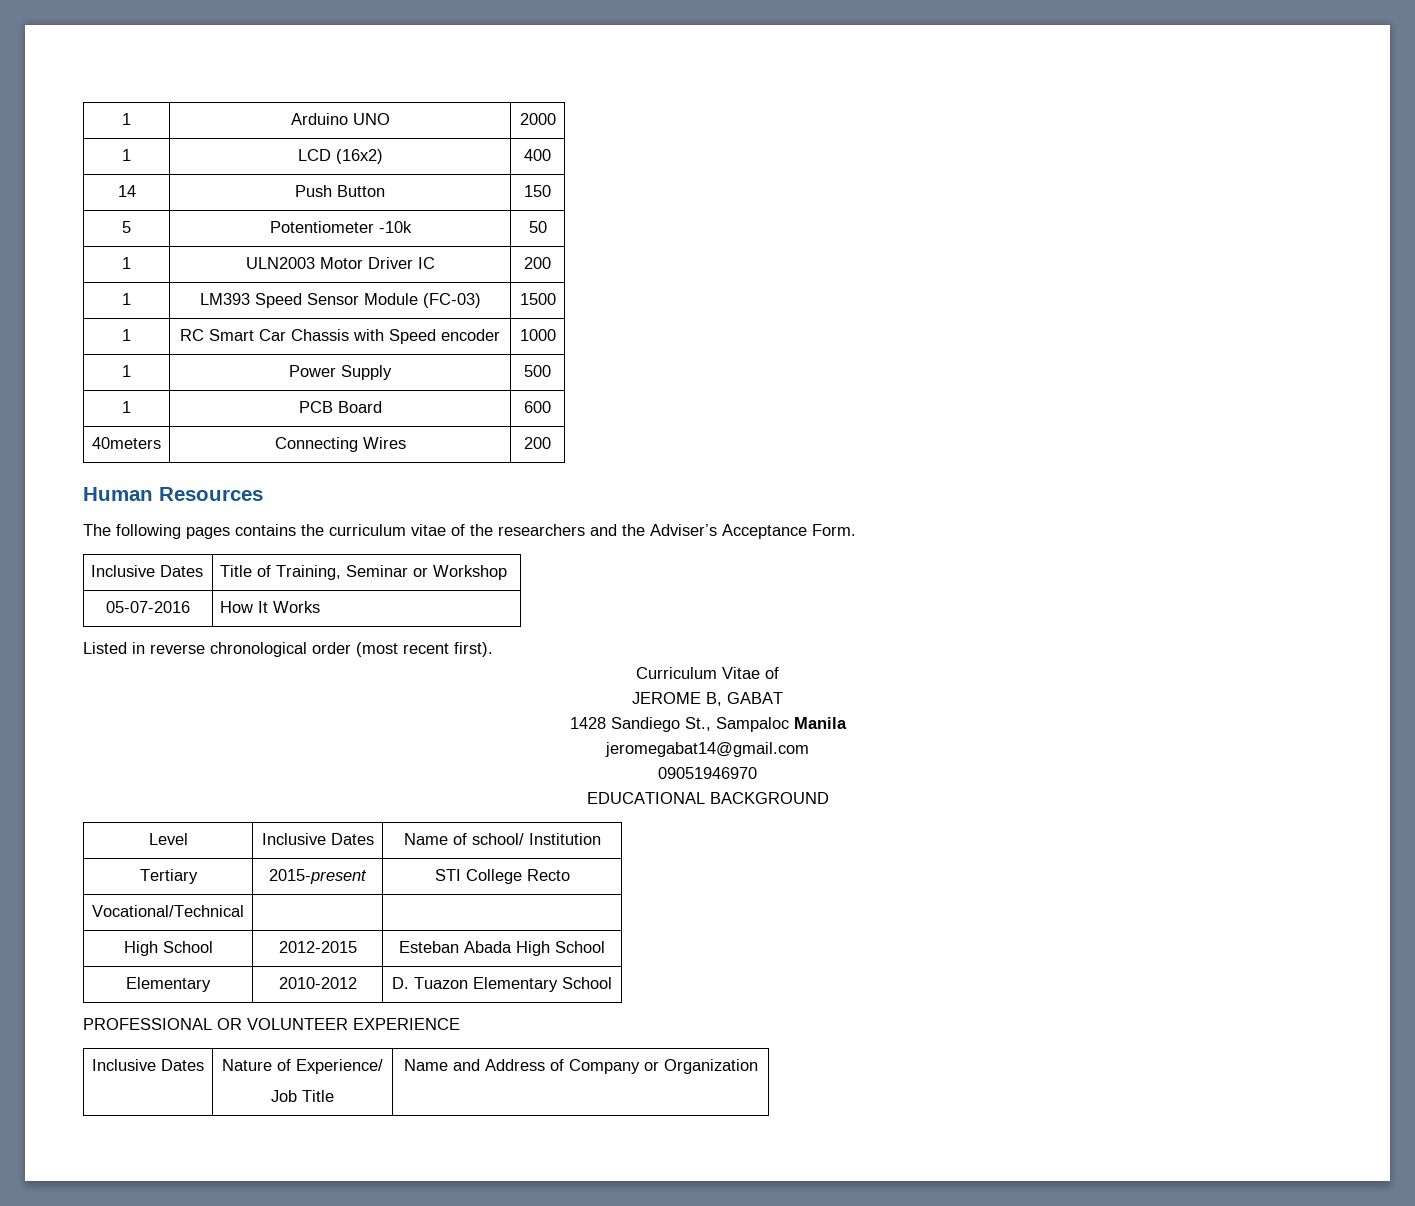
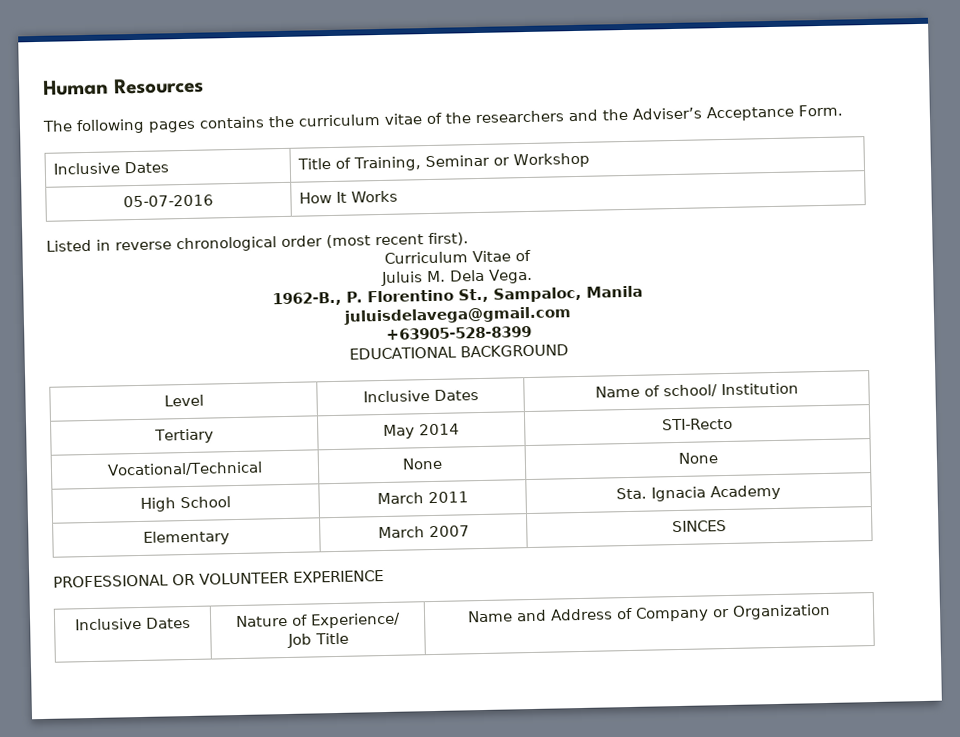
[122,113,131,125] [290,113,390,125] [519,113,556,125] [122,149,131,161] [297,149,383,164] [524,149,551,161] [117,185,136,197] [295,185,385,197] [524,185,551,197] [122,221,131,233] [269,221,412,233] [528,221,547,233] [122,257,131,269] [245,257,435,269] [524,257,551,269] [122,293,131,305] [199,293,481,308] [519,293,556,305] [122,329,131,341] [180,329,500,344] [519,329,556,341] [122,365,131,377] [289,365,392,380] [524,365,551,377] [122,401,131,413] [298,401,382,413] [524,401,551,413] [92,437,161,449] [274,437,406,452] [524,437,551,449] 1 | Arduino UNO | 2000 // 1 | LCD (16x2) | 400 // 14 | Push Button | 150 // 5 | Potentiometer -10k | 50 // 1 | ULN2003 Motor Driver IC | 200 // 1 | LM393 Speed Sensor Module (FC-03) | 1500 // 1 | RC Smart Car Chassis with Speed encoder | 1000 // 1 | Power Supply | 500 // 1 | PCB Board | 600 // 40meters | Connecting Wires | 200 // -> (43, 87) none
[632,692,783,706] [569,717,789,732] JEROME B, GABAT // 1428 Sandiego St., Sampaloc -> [381,268,534,286] [271,286,583,307] Juluis M. Dela Vega. // 1962-B., P. Florentino St., Sampaloc,
[605,742,809,757] [658,767,757,779] jeromegabat14@gmail.com // 09051946970 -> [343,306,572,325] [385,325,532,340] juluisdelavega@gmail.com // +63905-528-8399
[269,869,367,884] [434,869,570,884] 2015-present | STI College Recto -> [383,423,460,439] [662,417,733,431] May 2014 | STI-Recto
(244, 911) | -> [401,457,443,470] [677,452,718,464] None | None
[278,941,357,953] [399,941,605,956] [126,977,211,992] [278,977,357,989] [392,977,612,992] 2012-2015 | Esteban Abada High School // Elementary | 2010-2012 | D. Tuazon Elementary School -> [376,491,469,505] [616,484,781,502] [143,530,230,546] [377,525,470,539] [672,520,727,533] March 2011 | Sta. Ignacia Academy // Elementary | March 2007 | SINCES

